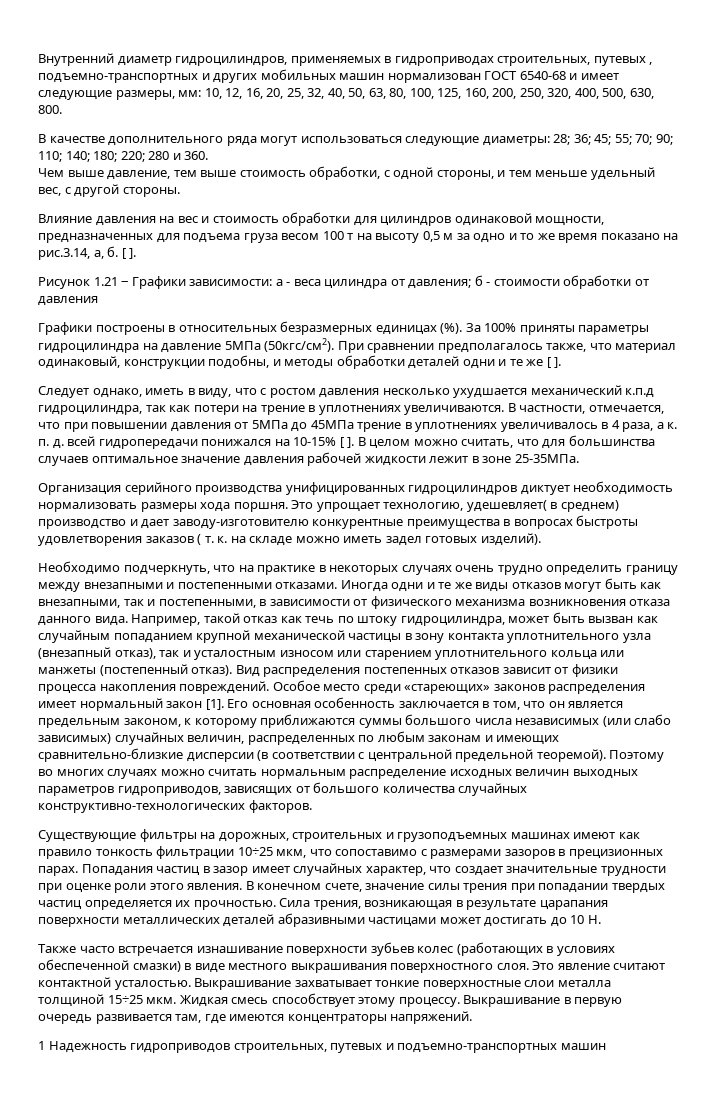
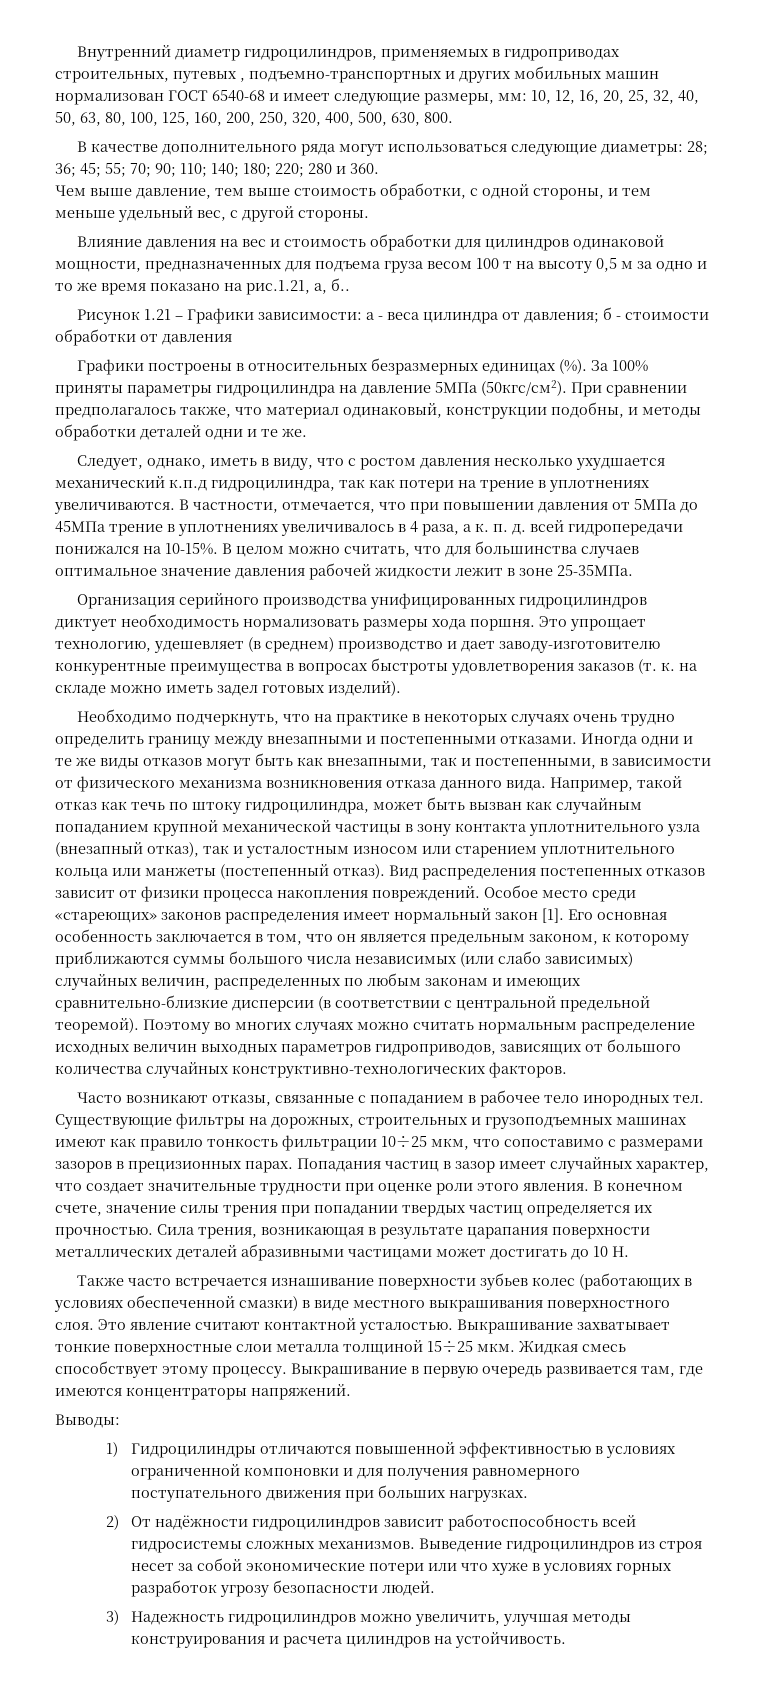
[38,246,137,260] рис.3.14, а, б. [ ]. -> [246,278,350,295] рис.1.21, а, б..
[526,357,562,368] [38,386,89,398] же [ ]. // Следует -> [282,428,307,437] [77,455,144,470] же. // Следует,
[293,437,355,448] 10-15% [ ]. -> [165,543,218,555] 10-15%.
[466,500,558,512] удешевляет( в -> [154,637,261,653] удешевляет (в
[197,534,214,545] ( т. -> [638,659,657,674] (т.
(312, 806) none -> [77,1090,705,1107] Часто возникают отказы, связанные с попаданием в рабочее тело инородных тел.
[38,1041,606,1053] 1 Надежность гидроприводов строительных, путевых и подъемно-транспортных машин -> [55,1414,120,1428] [105,1442,677,1458] [131,1464,581,1480] [131,1485,529,1502] [105,1514,637,1531] [131,1538,703,1553] [131,1558,673,1575] [131,1580,436,1597] [105,1610,632,1626] [131,1632,567,1648] Выводы: // 1) Гидроцилиндры отличаются повышенной эффективностью в условиях ограниченной компоновки и для получения равномерного поступательного движения при больших нагрузках. // 2) От надёжности гидроцилиндров зависит работоспособность всей гидросистемы сложных механизмов. Выведение гидроцилиндров из строя несет за собой экономические потери или что хуже в условиях горных разработок угрозу безопасности людей. // 3) Надежность гидроцилиндров можно увеличить, улучшая методы конструирования и расчета цилиндров на устойчивость.

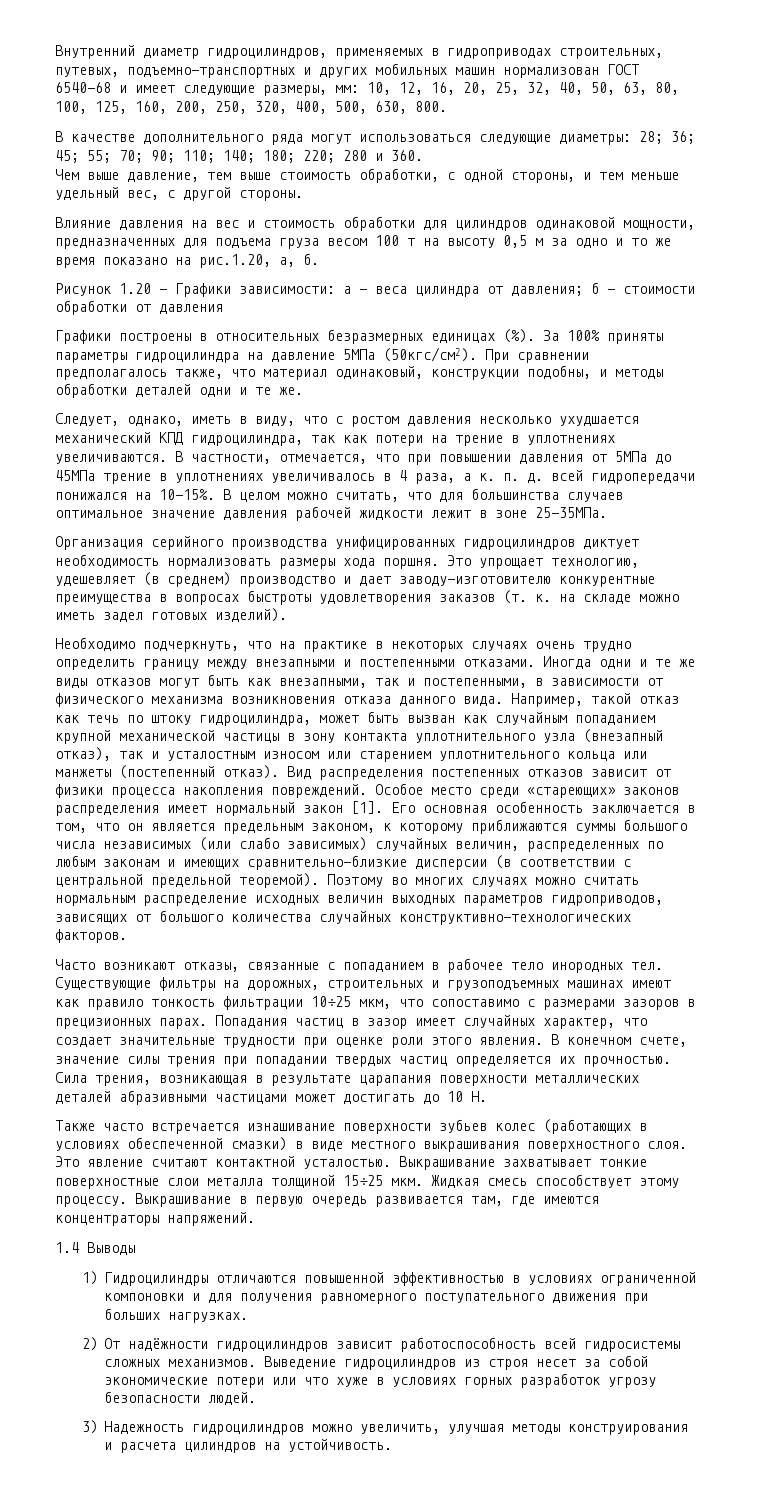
[173,71,245,83] путевых , -> [55,67,119,77] путевых,
[246,278,350,295] рис.1.21, а, б.. -> [199,253,319,268] рис.1.20, а, б.
[144,309,172,320] 1.21 -> [119,283,151,294] 1.20
[169,479,207,491] к.п.д -> [159,432,183,445] КПД
[55,1414,120,1428] Выводы: -> [55,1242,135,1255] 1.4 Выводы

